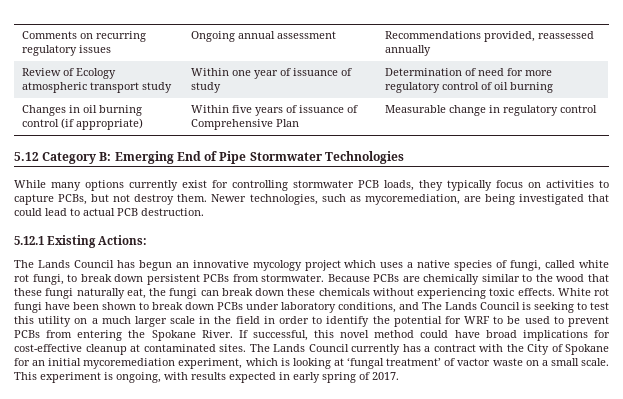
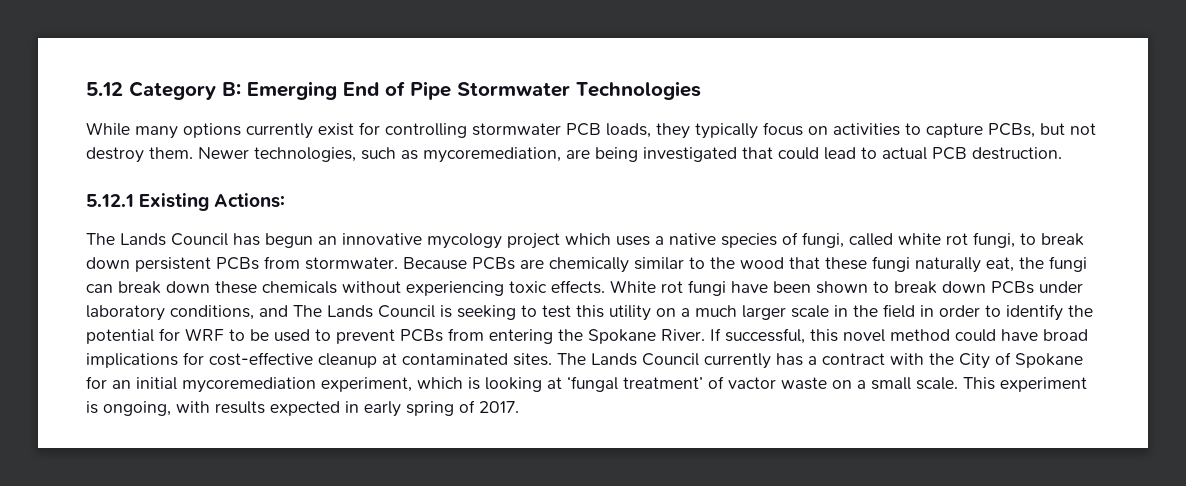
[22,31,147,42] [22,45,112,56] [191,31,337,42] [385,31,595,42] [385,45,432,56] [22,68,117,79] [22,82,173,93] [191,68,353,79] [191,82,222,93] [385,68,553,76] [385,82,554,93] [22,105,143,116] [22,118,144,130] [191,105,359,116] [191,119,300,130] [385,105,598,116] Comments on recurring regulatory issues | Ongoing annual assessment | Recommendations provided, reassessed annually // Review of Ecology atmospheric transport study | Within one year of issuance of study | Determination of need for more regulatory control of oil burning // Changes in oil burning control (if appropriate) | Within five years of issuance of Comprehensive Plan | Measurable change in regulatory control // -> (86, 89) none

